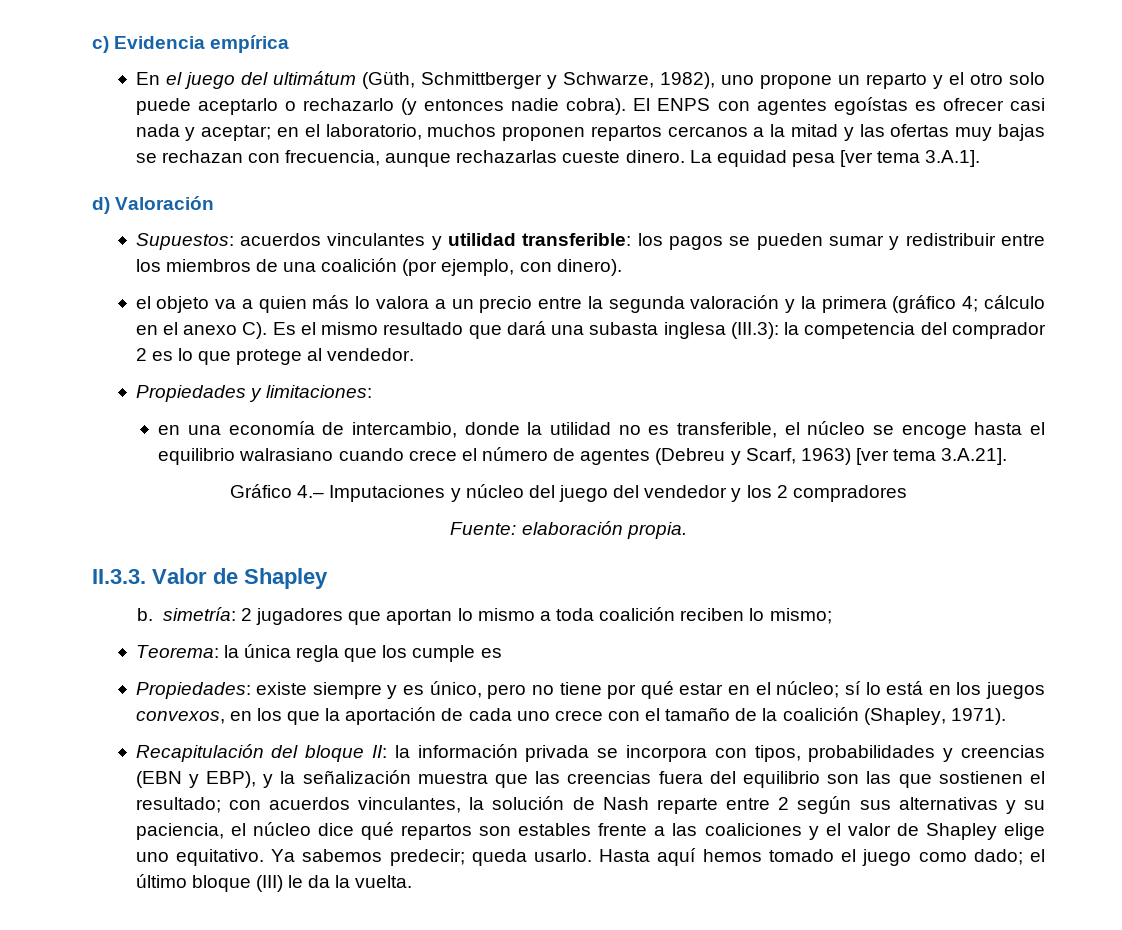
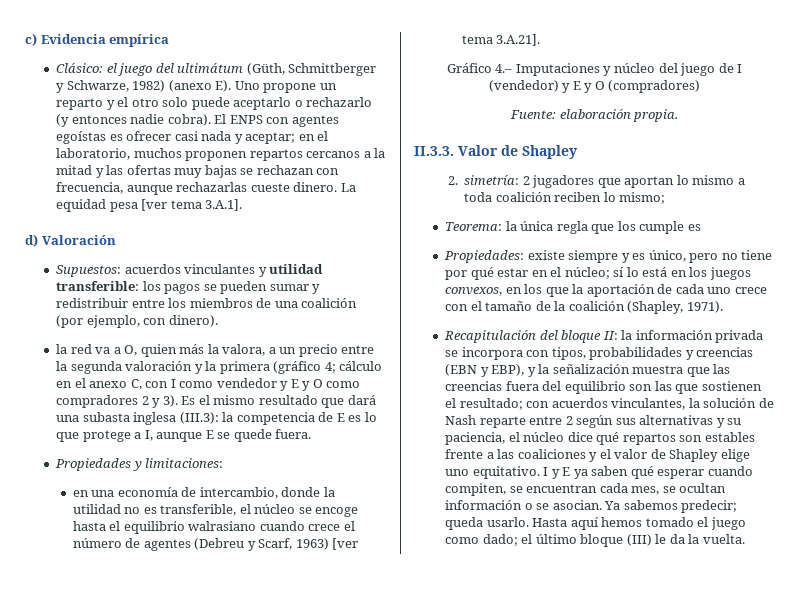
[135,72,160,85] En -> [56,63,104,73] Clásico:
[659,72,754,89] 1982), uno -> [132,80,260,92] 1982) (anexo E). Uno
[135,296,210,313] el objeto -> [56,344,92,354] la red
(253, 304) none -> [124,345,138,356] O,
[355,296,430,309] lo valora -> [207,344,266,356] la valora,
[242,322,268,339] C). -> [130,378,361,391] [56,395,178,408] C, con I como vendedor y E y O como compradores 2 y 3).
[920,322,1046,339] [135,348,147,361] del comprador 2 -> [318,412,345,422] de E
[307,348,415,361] al vendedor. -> [134,429,312,442] a I, aunque E se quede fuera.
[613,485,907,502] del vendedor y los 2 compradores -> [718,63,743,73] [488,80,701,93] de I (vendedor) y E y O (compradores)
[137,608,154,621] b. -> [447,176,458,185] 2.
(264, 857) none -> [543,466,753,479] [445,483,727,496] [445,500,602,510] I y E ya saben qué esperar cuando compiten, se encuentran cada mes, se ocultan información o se asocian.

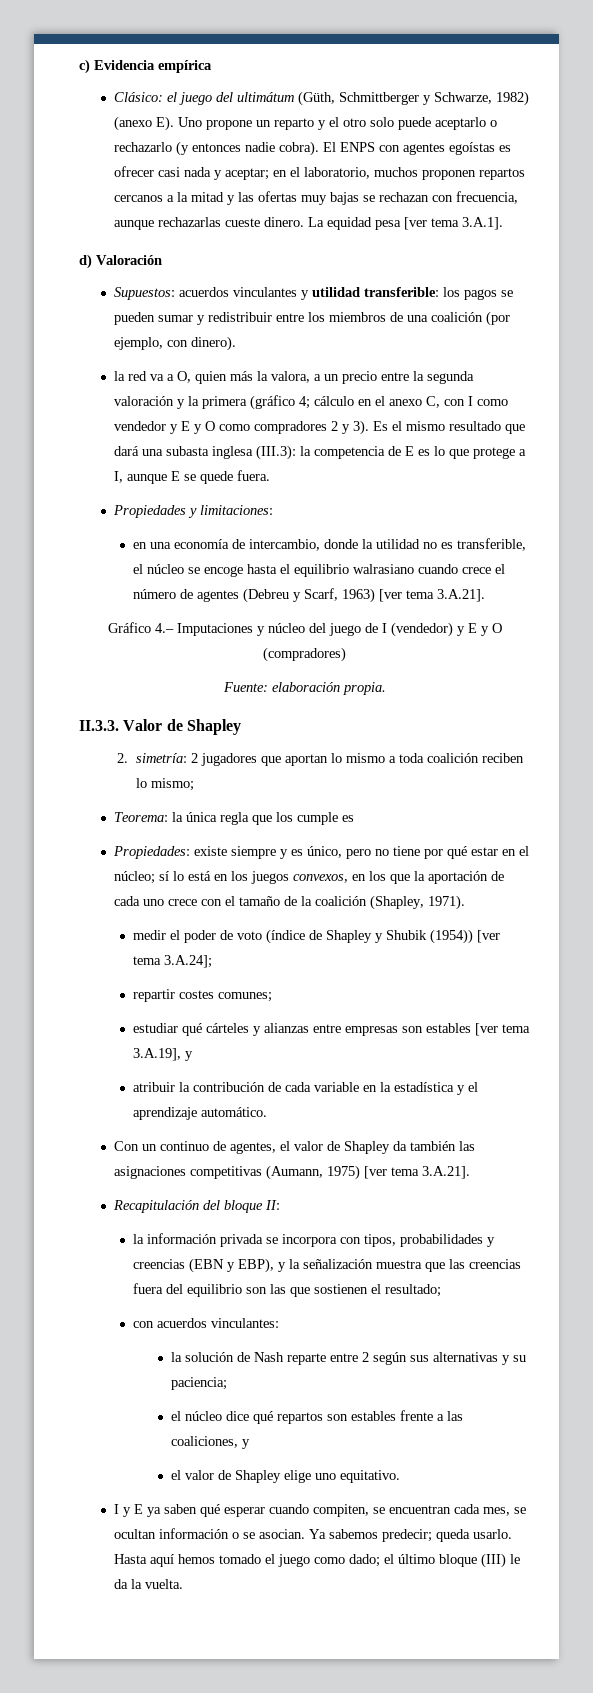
(723, 307) none -> [132,929,500,944] [132,955,212,968] [132,989,272,1002] [132,1023,530,1036] [132,1048,193,1061] [132,1082,478,1095] [132,1107,267,1120] [113,1141,475,1154] [113,1165,470,1180] // medir el poder de voto (índice de Shapley y Shubik (1954)) [ver tema 3.A.24]; // repartir costes comunes; // estudiar qué cárteles y alianzas entre empresas son estables [ver tema 3.A.19], y // atribuir la contribución de cada variable en la estadística y el aprendizaje automático. // Con un continuo de agentes, el valor de Shapley da también las asignaciones competitivas (Aumann, 1975) [ver tema 3.A.21].
(618, 335) none -> (280, 1205) //
(523, 404) none -> (441, 1290) //
[611,398,686,410] vinculantes, -> [210,1318,279,1328] vinculantes: //
[445,432,506,445] paciencia, -> [170,1377,227,1390] paciencia; //
[517,449,598,462] coaliciones y -> [170,1436,250,1449] coaliciones, y //
(540, 472) none -> (400, 1476) //

